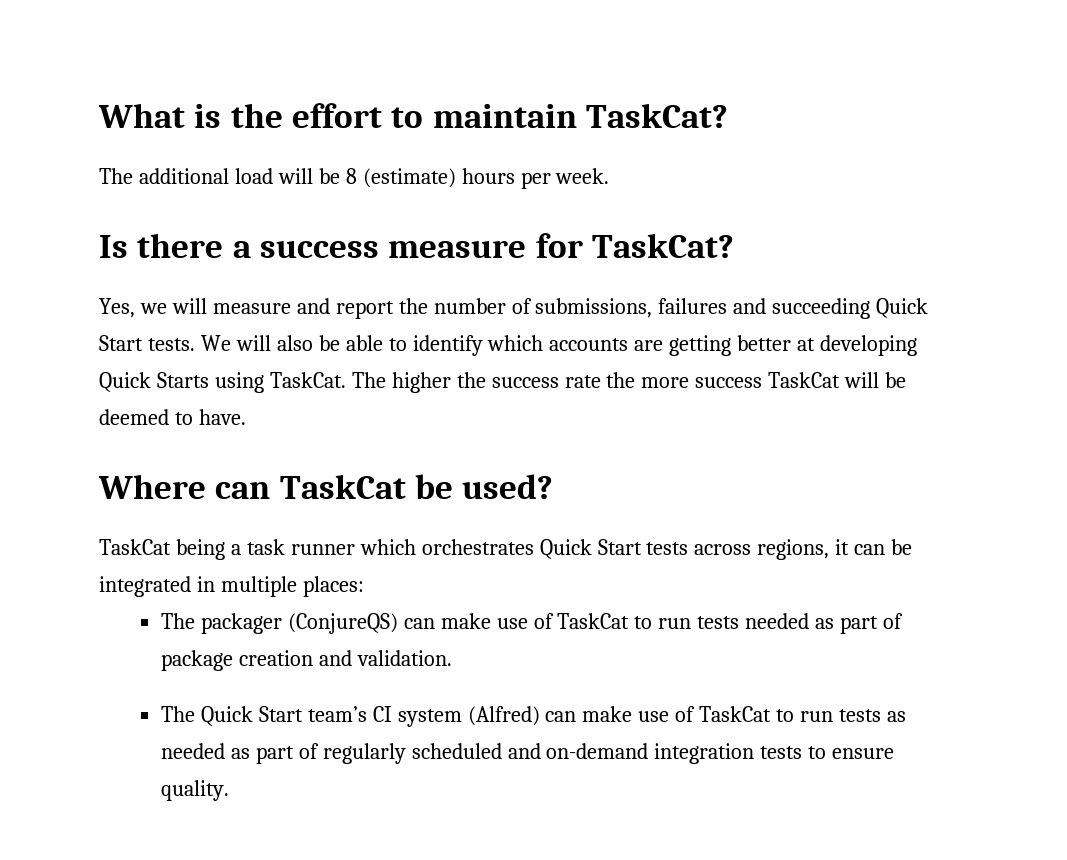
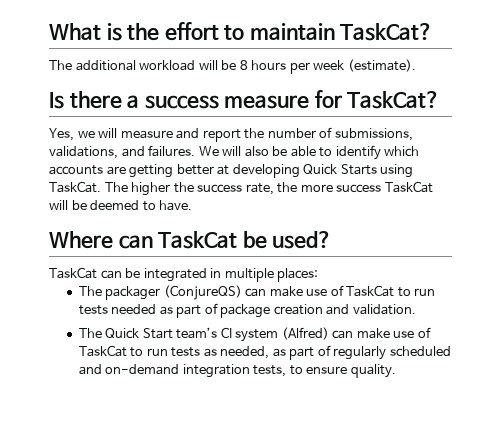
[234,168,273,184] load -> [139,60,196,71] workload
[362,168,456,188] (estimate) -> (248, 65) none
[555,168,610,184] week. -> [313,59,416,72] week (estimate).
[658,298,929,319] [99,335,195,351] failures and succeeding Quick Start tests. -> [49,145,196,159] validations, and failures.
[564,375,601,388] rate -> [245,183,274,195] rate,
[175,539,850,560] being a task runner which orchestrates Quick Start tests across regions, it -> (97, 273) none
[160,743,225,759] needed -> [220,346,270,359] needed,
[760,746,803,759] tests -> [253,365,287,377] tests,

